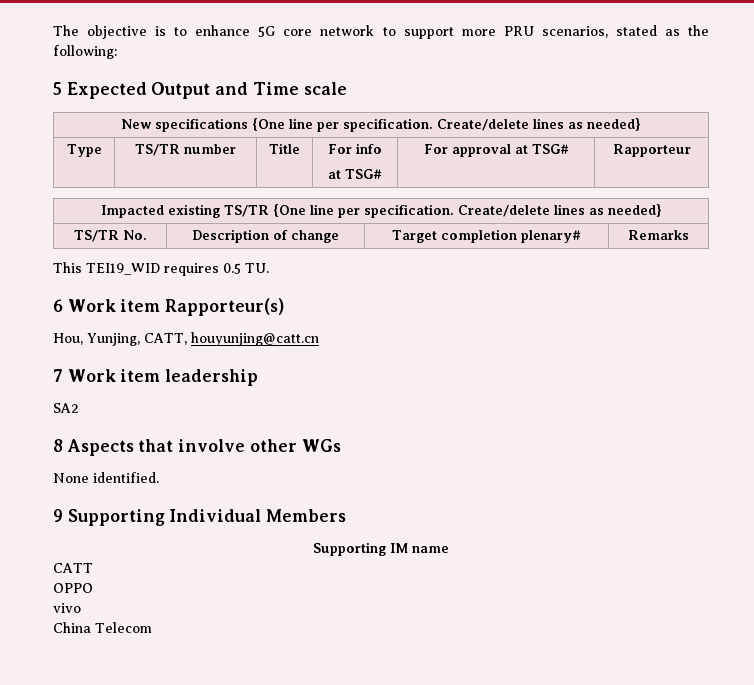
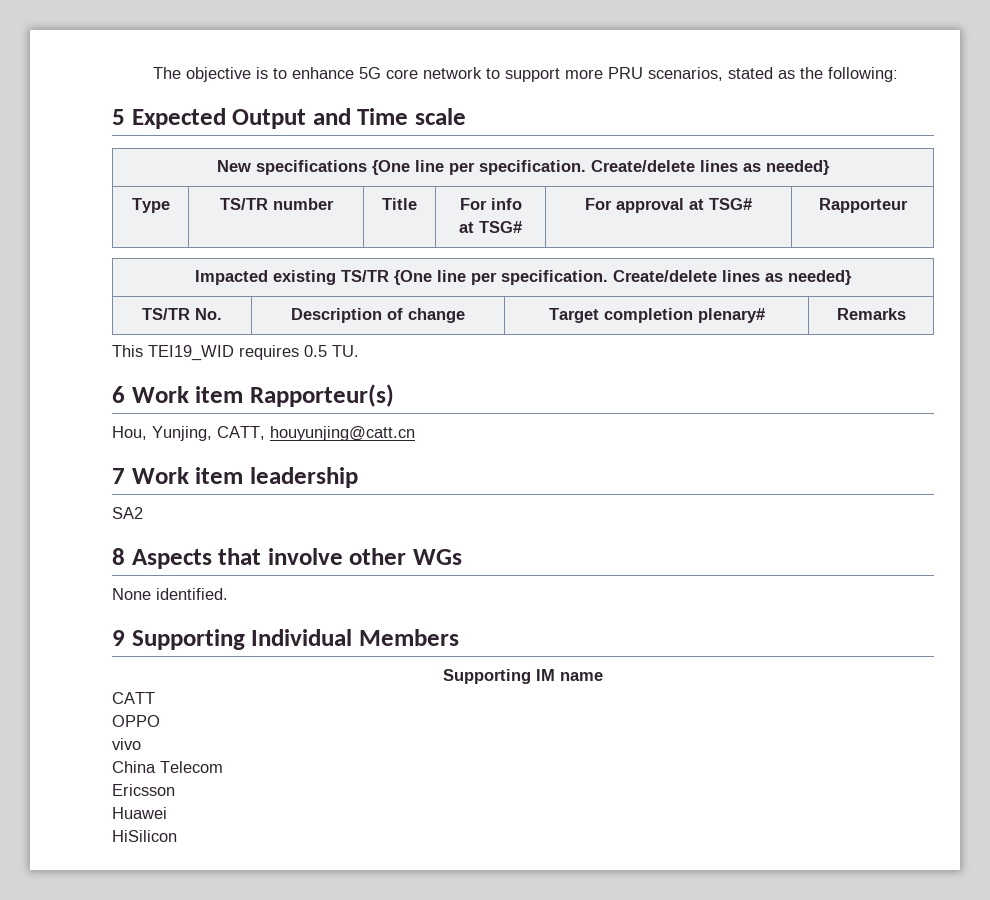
(152, 627) none -> [112,784,175,796] [112,807,167,819] [112,830,177,842] // Ericsson // Huawei // HiSilicon

